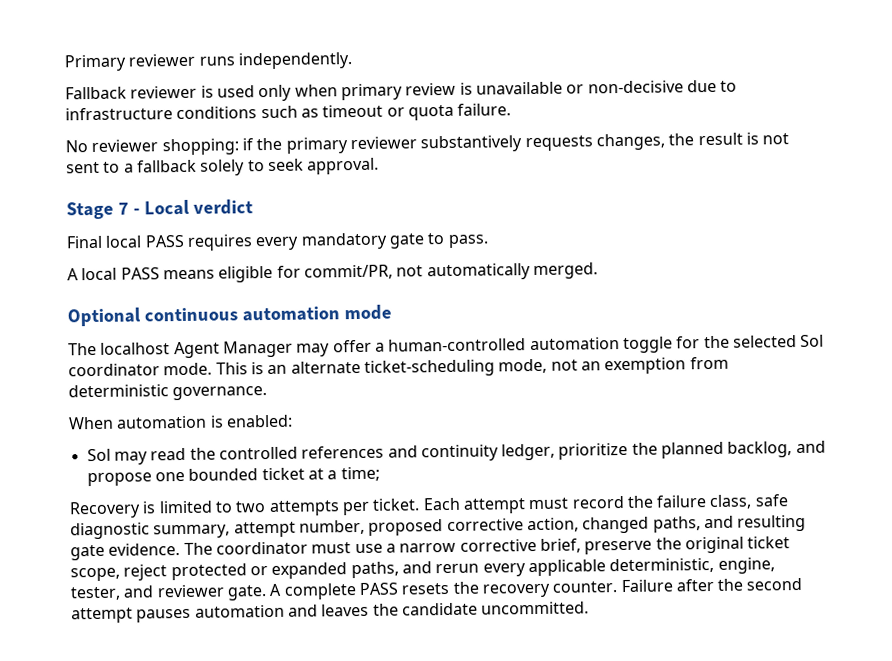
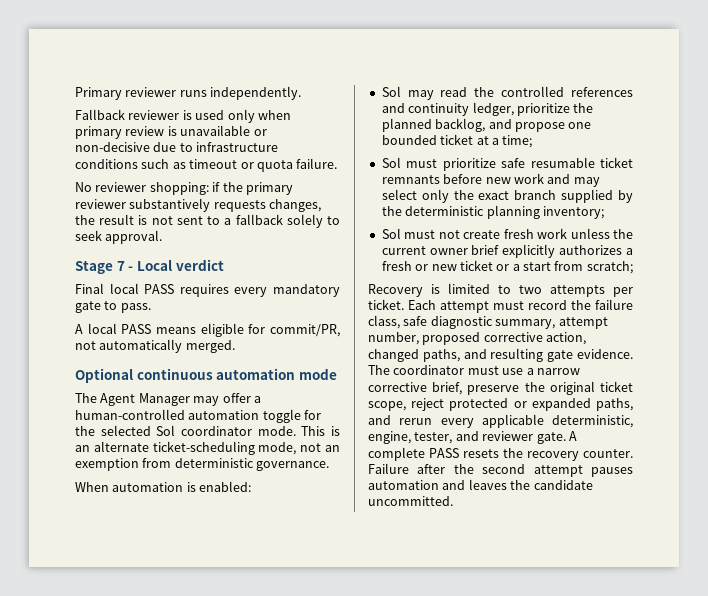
[100,342,171,355] localhost -> (97, 398) none
(380, 474) none -> [381,157,633,171] [381,173,600,187] [381,189,633,203] [381,205,604,219] [381,228,633,239] [381,244,633,258] [381,260,633,274] // Sol must prioritize safe resumable ticket remnants before new work and may select only the exact branch supplied by the deterministic planning inventory; // Sol must not create fresh work unless the current owner brief explicitly authorizes a fresh or new ticket or a start from scratch;

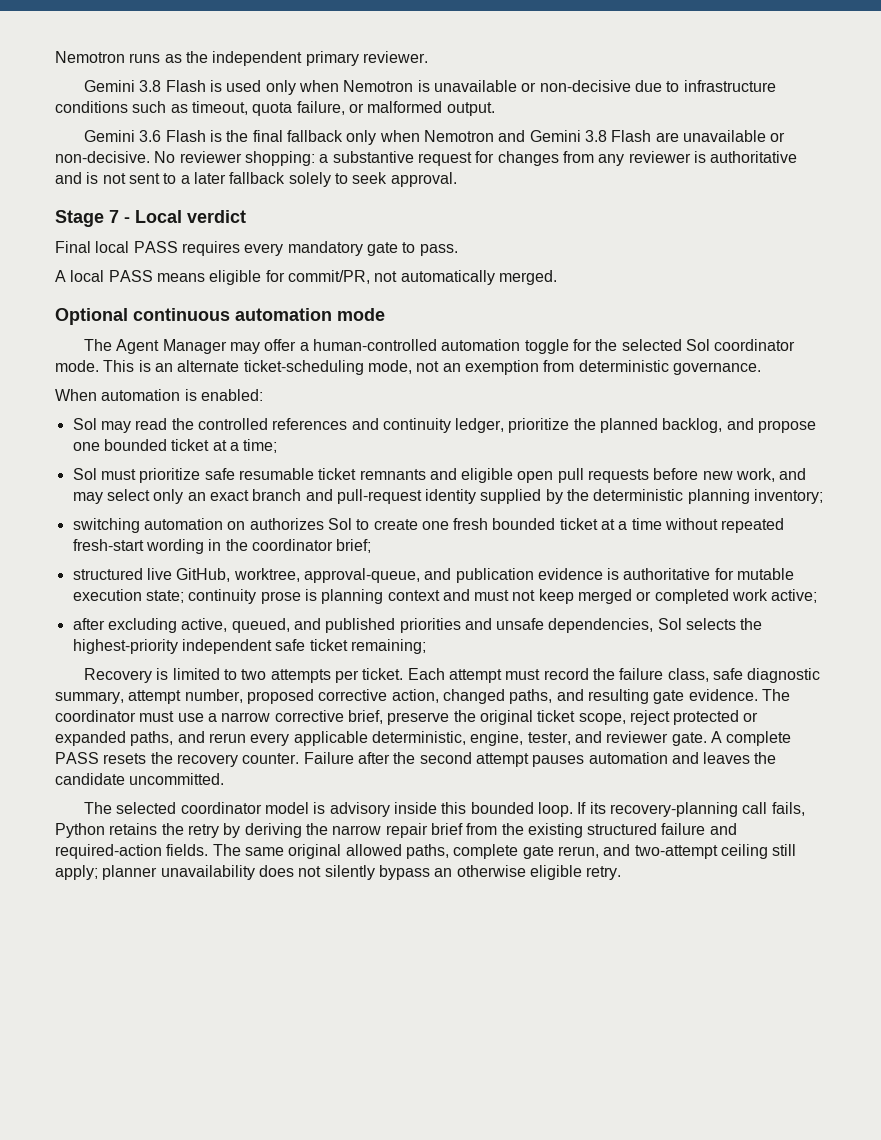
[75,86,302,100] [75,109,180,120] Primary reviewer runs independently. // Fallback reviewer -> [55,51,428,66] [84,80,206,92] Nemotron runs as the independent primary reviewer. // Gemini 3.8 Flash
[75,126,165,139] primary review -> [343,80,414,92] Nemotron
[189,158,338,172] [75,182,293,195] [75,198,322,212] [75,214,135,225] timeout or quota failure. // No reviewer shopping: if the primary reviewer substantively requests changes, the result -> [191,101,495,116] [84,130,786,145] [55,151,798,166] [55,172,82,184] timeout, quota failure, or malformed output. // Gemini 3.6 Flash is the final fallback only when Nemotron and Gemini 3.8 Flash are unavailable or non-decisive. No reviewer shopping: a substantive request for changes from any reviewer is authoritative and
(232, 221) none -> [193,172,226,184] later
(440, 179) none -> [429,468,650,483] and eligible open pull requests
[513,173,544,184] work -> [736,468,776,482] work,
[453,190,474,200] the -> [187,492,206,501] an
(557, 195) none -> [305,489,477,504] and pull-request identity
[381,228,633,239] [381,244,633,258] [381,260,633,274] Sol must not create fresh work unless the current owner brief explicitly authorizes a fresh or new ticket or a start from scratch; -> [72,518,785,533] [72,539,372,554] [72,568,795,583] [72,589,818,604] [72,618,763,633] [72,639,426,654] switching automation on authorizes Sol to create one fresh bounded ticket at a time without repeated fresh-start wording in the coordinator brief; // structured live GitHub, worktree, approval-queue, and publication evidence is authoritative for mutable execution state; continuity prose is planning context and must not keep merged or completed work active; // after excluding active, queued, and published priorities and unsafe dependencies, Sol selects the highest-priority independent safe ticket remaining;
(453, 501) none -> [84,802,805,817] [55,823,737,838] [55,844,797,859] [55,865,622,880] // The selected coordinator model is advisory inside this bounded loop. If its recovery-planning call fails, Python retains the retry by deriving the narrow repair brief from the existing structured failure and required-action fields. The same original allowed paths, complete gate rerun, and two-attempt ceiling still apply; planner unavailability does not silently bypass an otherwise eligible retry.

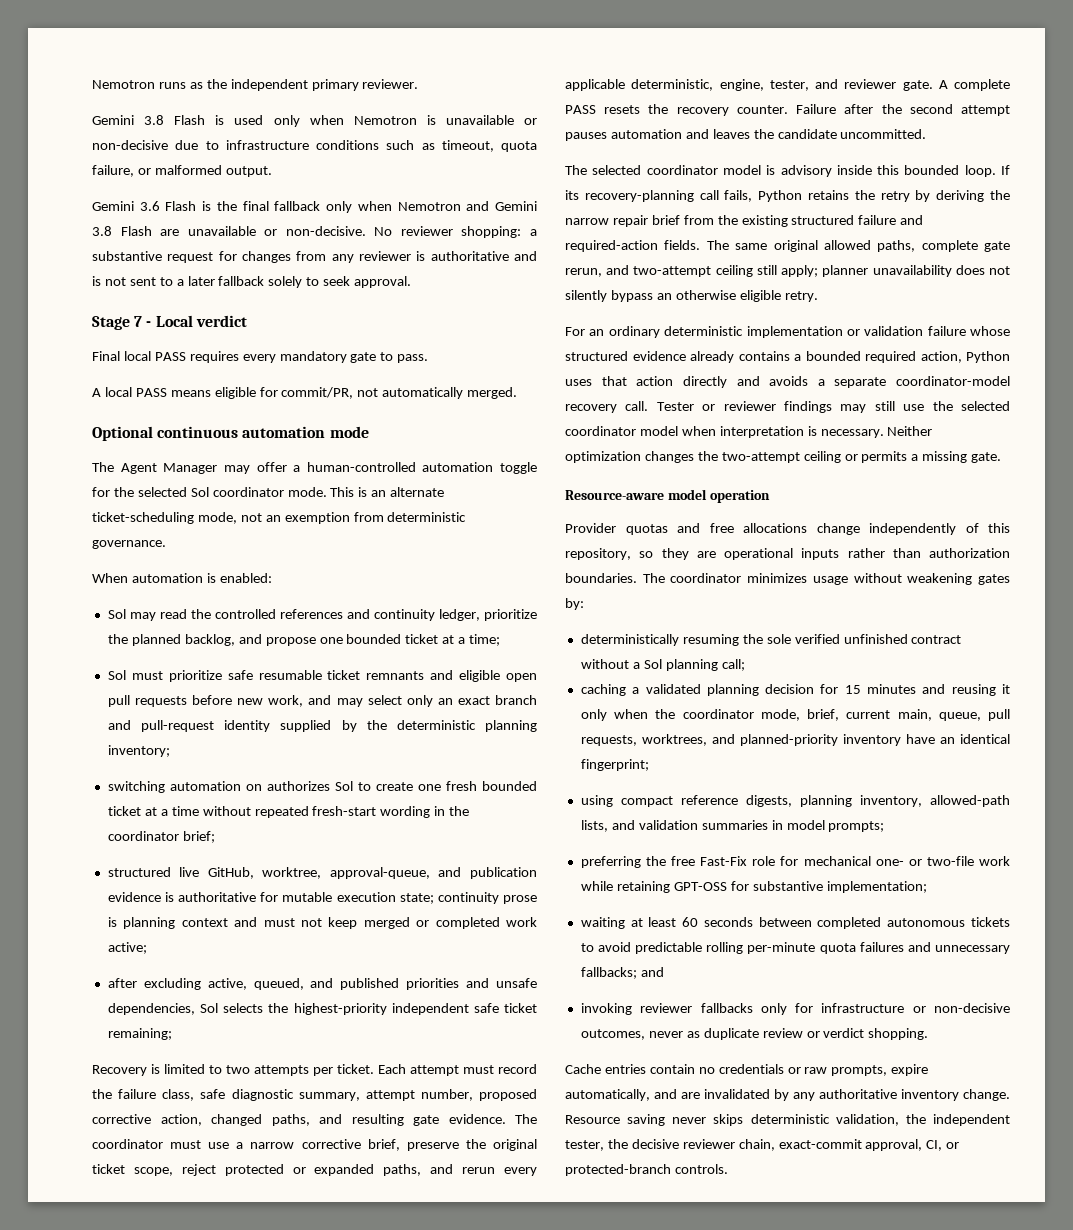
(622, 873) none -> [565,326,1010,338] [565,351,1010,363] [565,376,1010,388] [565,401,1010,413] [565,426,933,438] [565,451,1002,463] [565,489,770,503] [565,523,1010,535] [565,548,1010,560] [565,573,1010,585] [565,598,584,610] [580,634,962,646] [580,659,745,671] [580,684,1010,696] [580,709,1010,721] [580,734,1010,746] [580,759,649,771] [580,795,1010,807] [580,820,885,832] [580,856,1011,868] [580,881,927,893] [580,917,1010,929] [580,942,1011,954] [580,967,664,979] [580,1003,1010,1015] [580,1028,929,1040] [565,1064,929,1076] [565,1089,1010,1101] [565,1114,1010,1126] [565,1139,960,1151] [565,1164,728,1176] // For an ordinary deterministic implementation or validation failure whose structured evidence already contains a bounded required action, Python uses that action directly and avoids a separate coordinator-model recovery call. Tester or reviewer findings may still use the selected coordinator model when interpretation is necessary. Neither optimization changes the two-attempt ceiling or permits a missing gate. // Resource-aware model operation // Provider quotas and free allocations change independently of this repository, so they are operational inputs rather than authorization boundaries. The coordinator minimizes usage without weakening gates by: // deterministically resuming the sole verified unfinished contract without a Sol planning call; // caching a validated planning decision for 15 minutes and reusing it only when the coordinator mode, brief, current main, queue, pull requests, worktrees, and planned-priority inventory have an identical fingerprint; // using compact reference digests, planning inventory, allowed-path lists, and validation summaries in model prompts; // preferring the free Fast-Fix role for mechanical one- or two-file work while retaining GPT-OSS for substantive implementation; // waiting at least 60 seconds between completed autonomous tickets to avoid predictable rolling per-minute quota failures and unnecessary fallbacks; and // invoking reviewer fallbacks only for infrastructure or non-decisive outcomes, never as duplicate review or verdict shopping. // Cache entries contain no credentials or raw prompts, expire automatically, and are invalidated by any authoritative inventory change. Resource saving never skips deterministic validation, the independent tester, the decisive reviewer chain, exact-commit approval, CI, or protected-branch controls.

